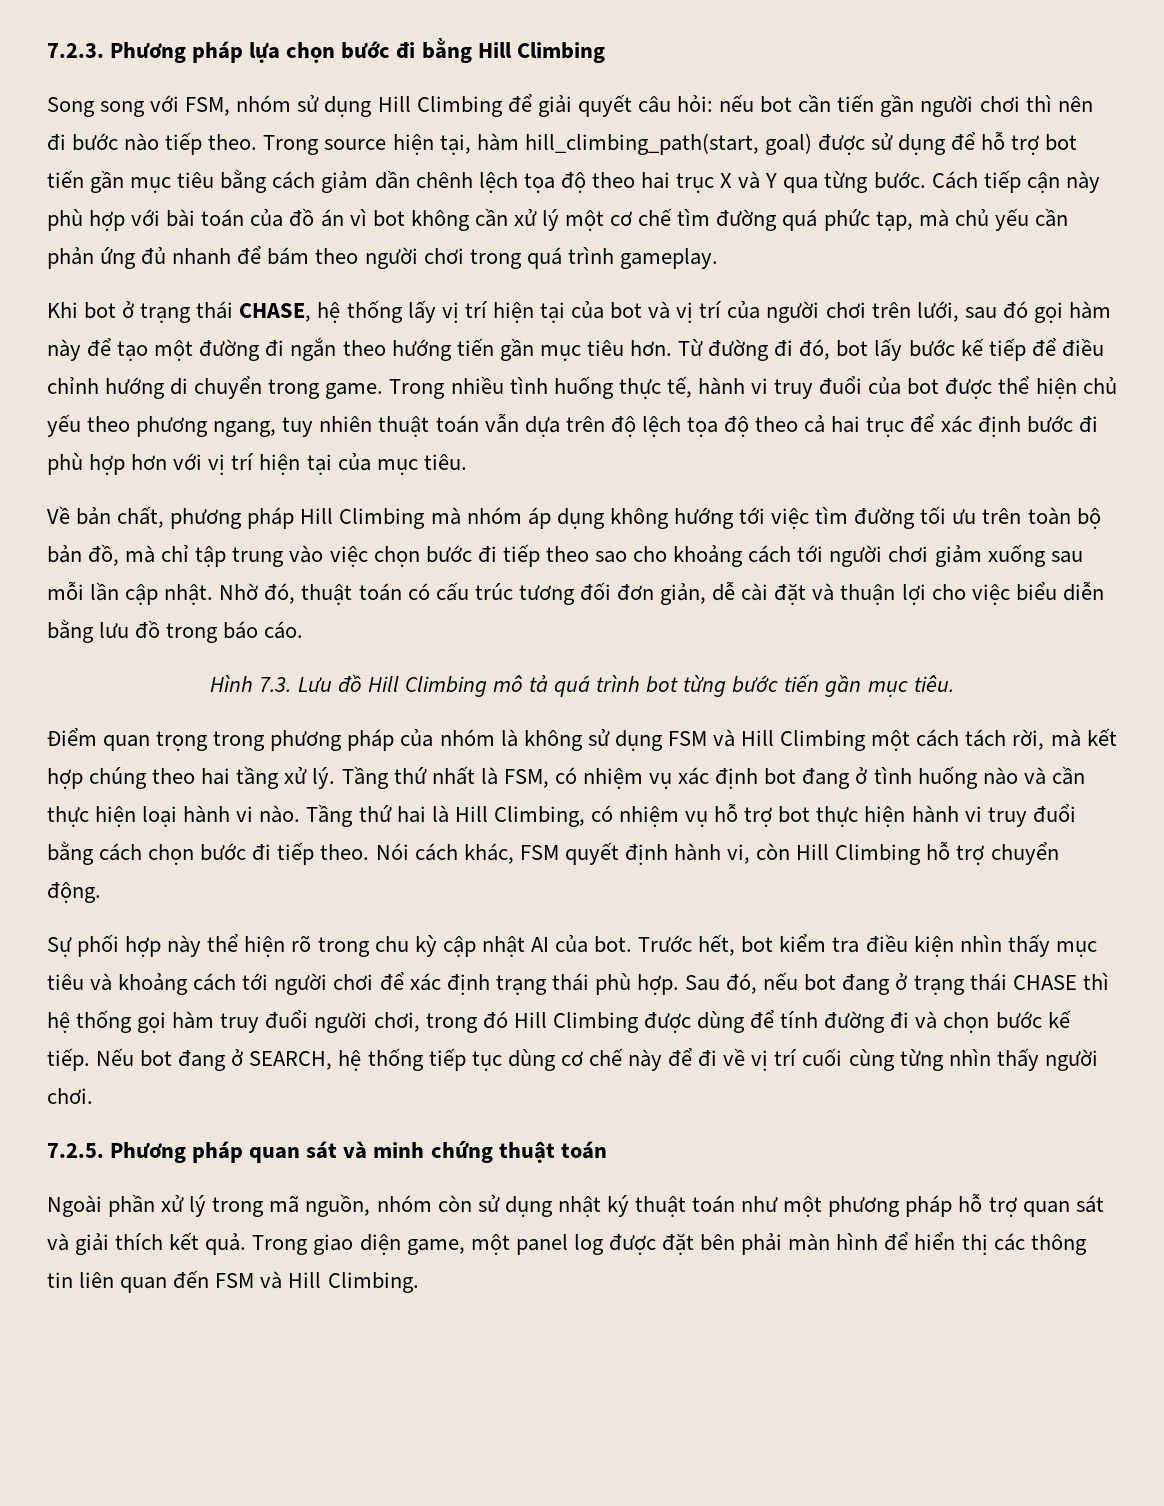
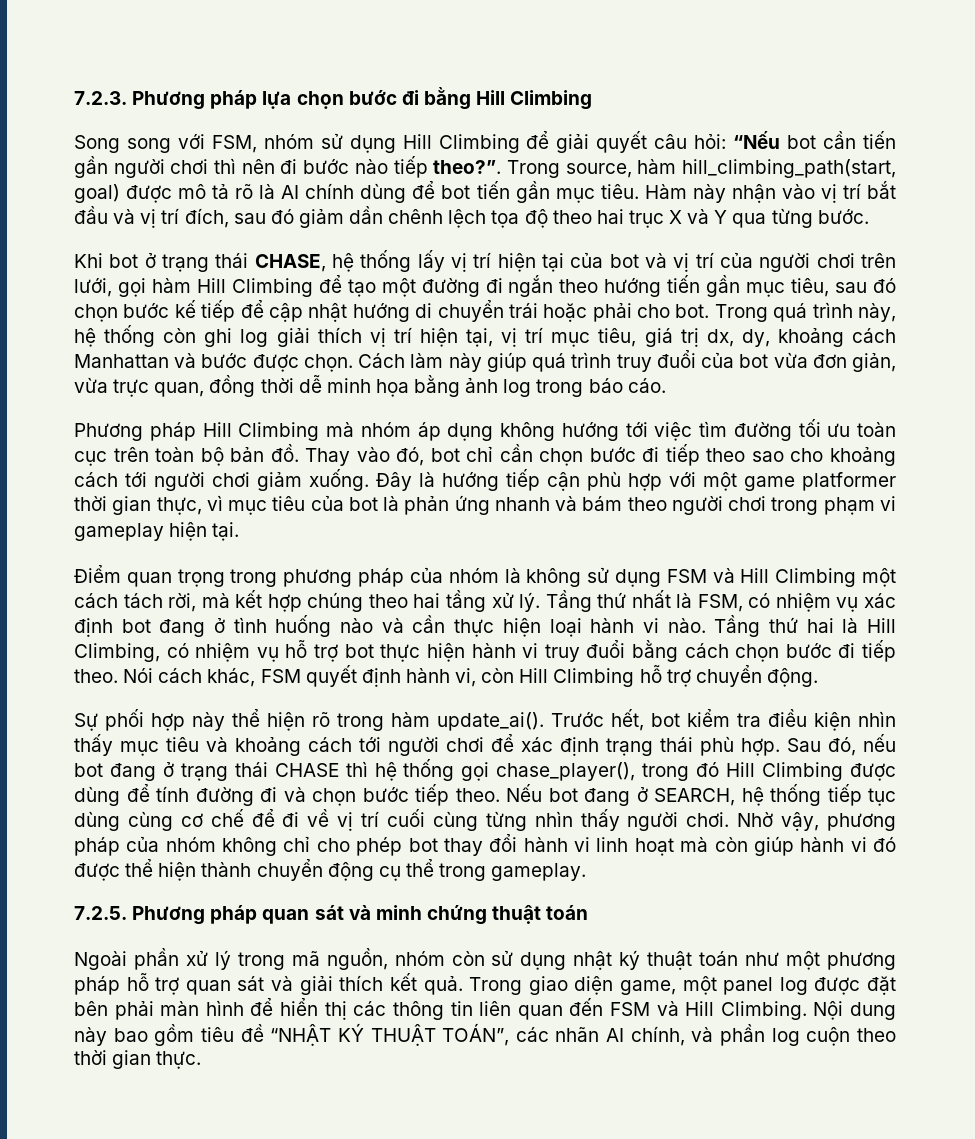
[719,94,755,112] nếu -> [733,131,781,149] “Nếu
[208,131,1078,155] [47,169,316,193] theo. Trong source hiện tại, hàm hill_climbing_path(start, goal) được sử dụng để hỗ trợ bot tiến gần mục tiêu bằng cách -> [433,159,896,178] [74,181,896,203] [74,206,294,228] theo?”. Trong source, hàm hill_climbing_path(start, goal) được mô tả rõ là AI chính dùng để bot tiến gần mục tiêu. Hàm này nhận vào vị trí bắt đầu và vị trí đích, sau đó
[931,170,1100,193] [47,208,1068,231] [47,245,718,269] Cách tiếp cận này phù hợp với bài toán của đồ án vì bot không cần xử lý một cơ chế tìm đường quá phức tạp, mà chủ yếu cần phản ứng đủ nhanh để bám theo người chơi trong quá trình gameplay. -> (869, 216) none
[964,301,1111,323] [47,339,81,361] sau đó gọi hàm này -> [117,278,313,297] gọi hàm Hill Climbing
[586,338,903,361] tiêu hơn. Từ đường đi đó, bot lấy -> [791,278,897,297] [74,304,118,322] tiêu, sau đó chọn
[1061,338,1104,356] [47,376,99,394] điều chỉnh -> [268,303,348,322] cập nhật
[268,375,1117,399] [47,413,1098,437] [47,452,467,475] [47,506,243,529] trong game. Trong nhiều tình huống thực tế, hành vi truy đuổi của bot được thể hiện chủ yếu theo phương ngang, tuy nhiên thuật toán vẫn dựa trên độ lệch tọa độ theo cả hai trục để xác định bước đi phù hợp hơn với vị trí hiện tại của mục tiêu. // Về bản chất, phương -> [508,302,897,322] [74,325,897,347] [74,350,897,372] [74,375,666,397] [74,423,143,441] trái hoặc phải cho bot. Trong quá trình này, hệ thống còn ghi log giải thích vị trí hiện tại, vị trí mục tiêu, giá trị dx, dy, khoảng cách Manhattan và bước được chọn. Cách làm này giúp quá trình truy đuổi của bot vừa đơn giản, vừa trực quan, đồng thời dễ minh họa bằng ảnh log trong báo cáo. // Phương
(977, 516) none -> [857,422,896,437] [74,451,107,466] toàn cục
[88,544,368,567] đồ, mà chỉ tập trung vào việc -> [270,444,533,466] đồ. Thay vào đó, bot chỉ cần
[987,544,1083,567] [47,581,1104,605] [47,619,304,643] [210,674,954,697] xuống sau mỗi lần cập nhật. Nhờ đó, thuật toán có cấu trúc tương đối đơn giản, dễ cài đặt và thuận lợi cho việc biểu diễn bằng lưu đồ trong báo cáo. // Hình 7.3. Lưu đồ Hill Climbing mô tả quá trình bot từng bước tiến gần mục tiêu. -> [309,469,896,491] [74,495,896,515] [74,522,240,541] xuống. Đây là hướng tiếp cận phù hợp với một game platformer thời gian thực, vì mục tiêu của bot là phản ứng nhanh và bám theo người chơi trong phạm vi gameplay hiện tại.
[374,934,633,957] chu kỳ cập nhật AI của bot. -> [391,712,544,731] hàm update_ai().
[172,1009,420,1033] hàm truy đuổi người chơi, -> [496,762,636,781] chase_player(),
[1047,1010,1071,1028] [47,1048,90,1071] kế tiếp. -> [415,784,500,806] tiếp theo.
[560,1048,662,1071] cơ chế này -> [127,809,244,831] cùng cơ chế
(93, 1096) none -> [737,812,897,831] [74,834,896,856] [74,859,587,881] Nhờ vậy, phương pháp của nhóm không chỉ cho phép bot thay đổi hành vi linh hoạt mà còn giúp hành vi đó được thể hiện thành chuyển động cụ thể trong gameplay.
(419, 1282) none -> [813,1001,896,1020] [74,1023,896,1046] [74,1050,202,1069] Nội dung này bao gồm tiêu đề “NHẬT KÝ THUẬT TOÁN”, các nhãn AI chính, và phần log cuộn theo thời gian thực.

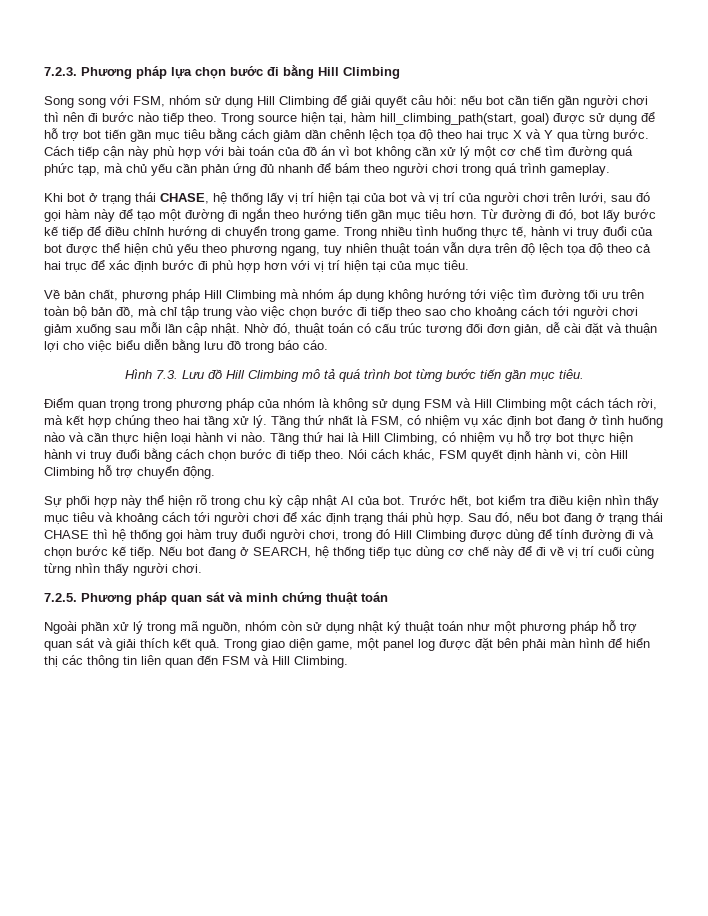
[733,131,781,149] “Nếu -> [461,95,482,105] nếu
[433,159,896,178] [74,181,896,203] [74,206,294,228] theo?”. Trong source, hàm hill_climbing_path(start, goal) được mô tả rõ là AI chính dùng để bot tiến gần mục tiêu. Hàm này nhận vào vị trí bắt đầu và vị trí đích, sau đó -> [188,112,655,125] [44,128,269,142] theo. Trong source hiện tại, hàm hill_climbing_path(start, goal) được sử dụng để hỗ trợ bot tiến gần mục tiêu bằng cách
(869, 216) none -> [44,146,633,159] [44,163,610,176] Cách tiếp cận này phù hợp với bài toán của đồ án vì bot không cần xử lý một cơ chế tìm đường quá phức tạp, mà chủ yếu cần phản ứng đủ nhanh để bám theo người chơi trong quá trình gameplay.
[117,278,313,297] gọi hàm Hill Climbing -> [611,192,650,202] [44,209,115,222] sau đó gọi hàm này
[791,278,897,297] [74,304,118,322] tiêu, sau đó chọn -> [425,209,620,222] tiêu hơn. Từ đường đi đó, bot lấy
[268,303,348,322] cập nhật -> [105,226,164,236] điều chỉnh
[508,302,897,322] [74,325,897,347] [74,350,897,372] [74,375,666,397] [74,423,143,441] trái hoặc phải cho bot. Trong quá trình này, hệ thống còn ghi log giải thích vị trí hiện tại, vị trí mục tiêu, giá trị dx, dy, khoảng cách Manhattan và bước được chọn. Cách làm này giúp quá trình truy đuổi của bot vừa đơn giản, vừa trực quan, đồng thời dễ minh họa bằng ảnh log trong báo cáo. // Phương -> [271,226,653,239] [44,242,651,256] [44,260,469,273] [44,289,168,302] trong game. Trong nhiều tình huống thực tế, hành vi truy đuổi của bot được thể hiện chủ yếu theo phương ngang, tuy nhiên thuật toán vẫn dựa trên độ lệch tọa độ theo cả hai trục để xác định bước đi phù hợp hơn với vị trí hiện tại của mục tiêu. // Về bản chất, phương
[857,422,896,437] [74,451,107,466] toàn cục -> (618, 295) none
[270,444,533,466] đồ. Thay vào đó, bot chỉ cần -> [116,306,285,319] đồ, mà chỉ tập trung vào việc
[309,469,896,491] [74,495,896,515] [74,522,240,541] xuống. Đây là hướng tiếp cận phù hợp với một game platformer thời gian thực, vì mục tiêu của bot là phản ứng nhanh và bám theo người chơi trong phạm vi gameplay hiện tại. -> [76,322,657,336] [44,339,328,353] [124,369,584,382] xuống sau mỗi lần cập nhật. Nhờ đó, thuật toán có cấu trúc tương đối đơn giản, dễ cài đặt và thuận lợi cho việc biểu diễn bằng lưu đồ trong báo cáo. // Hình 7.3. Lưu đồ Hill Climbing mô tả quá trình bot từng bước tiến gần mục tiêu.
[391,712,544,731] hàm update_ai(). -> [244,495,405,508] chu kỳ cập nhật AI của bot.
[496,762,636,781] chase_player(), -> [187,529,339,542] hàm truy đuổi người chơi,
[415,784,500,806] tiếp theo. -> [112,546,155,559] kế tiếp.
[127,809,244,831] cùng cơ chế -> [448,546,514,559] cơ chế này
[737,812,897,831] [74,834,896,856] [74,859,587,881] Nhờ vậy, phương pháp của nhóm không chỉ cho phép bot thay đổi hành vi linh hoạt mà còn giúp hành vi đó được thể hiện thành chuyển động cụ thể trong gameplay. -> (202, 568) none
[813,1001,896,1020] [74,1023,896,1046] [74,1050,202,1069] Nội dung này bao gồm tiêu đề “NHẬT KÝ THUẬT TOÁN”, các nhãn AI chính, và phần log cuộn theo thời gian thực. -> (348, 662) none

